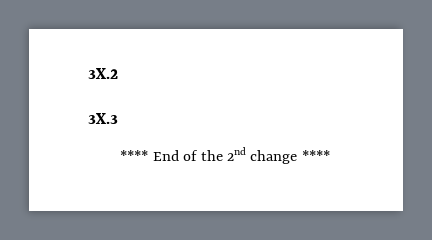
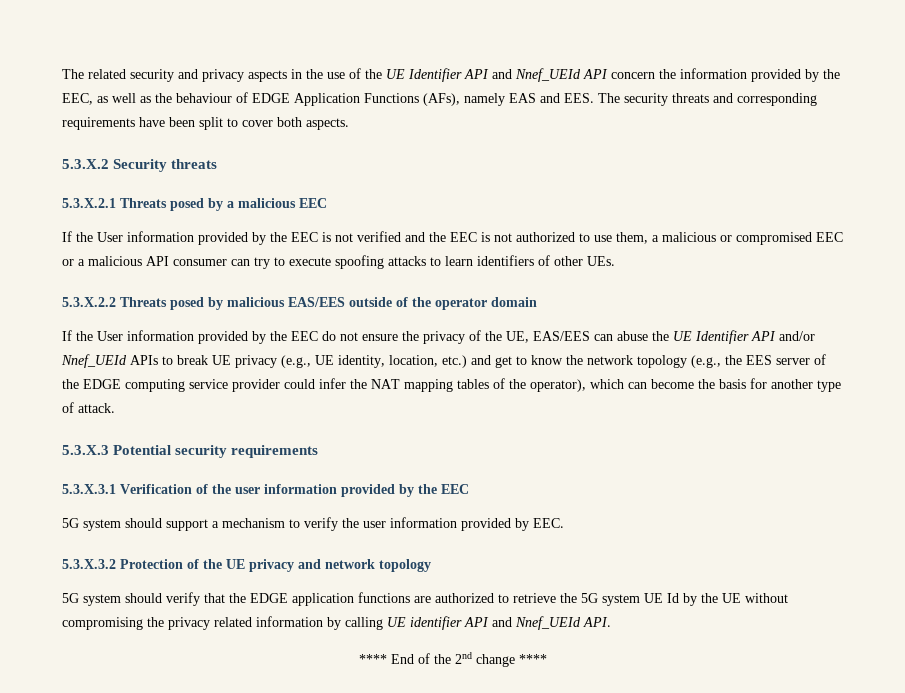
[88,68,118,79] [88,113,118,124] 3X.2 // 3X.3 -> [62,68,840,82] [62,92,817,106] [62,117,349,130] [62,159,218,172] [62,198,327,211] [62,231,843,245] [62,255,615,269] [62,297,537,310] [62,330,815,344] [61,354,826,368] [62,378,841,392] [62,402,115,413] [62,445,319,458] [62,484,469,497] [62,517,564,531] [62,559,431,572] [62,592,788,606] [62,616,611,630] The related security and privacy aspects in the use of the UE Identifier API and Nnef_UEId API concern the information provided by the EEC, as well as the behaviour of EDGE Application Functions (AFs), namely EAS and EES. The security threats and corresponding requirements have been split to cover both aspects. // 5.3.X.2 Security threats // 5.3.X.2.1 Threats posed by a malicious EEC // If the User information provided by the EEC is not verified and the EEC is not authorized to use them, a malicious or compromised EEC or a malicious API consumer can try to execute spoofing attacks to learn identifiers of other UEs. // 5.3.X.2.2 Threats posed by malicious EAS/EES outside of the operator domain // If the User information provided by the EEC do not ensure the privacy of the UE, EAS/EES can abuse the UE Identifier API and/or Nnef_UEId APIs to break UE privacy (e.g., UE identity, location, etc.) and get to know the network topology (e.g., the EES server of the EDGE computing service provider could infer the NAT mapping tables of the operator), which can become the basis for another type of attack. // 5.3.X.3 Potential security requirements // 5.3.X.3.1 Verification of the user information provided by the EEC // 5G system should support a mechanism to verify the user information provided by EEC. // 5.3.X.3.2 Protection of the UE privacy and network topology // 5G system should verify that the EDGE application functions are authorized to retrieve the 5G system UE Id by the UE without compromising the privacy related information by calling UE identifier API and Nnef_UEId API.

